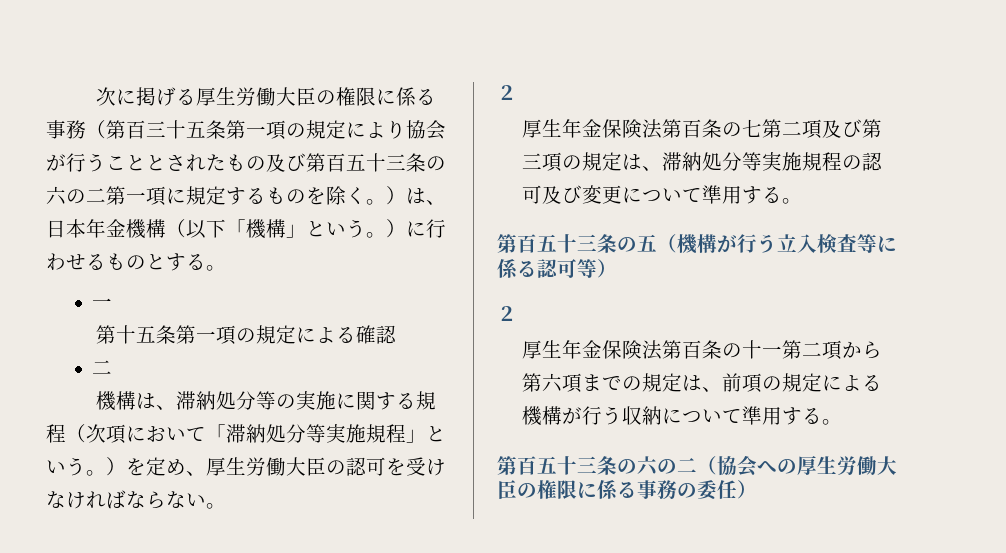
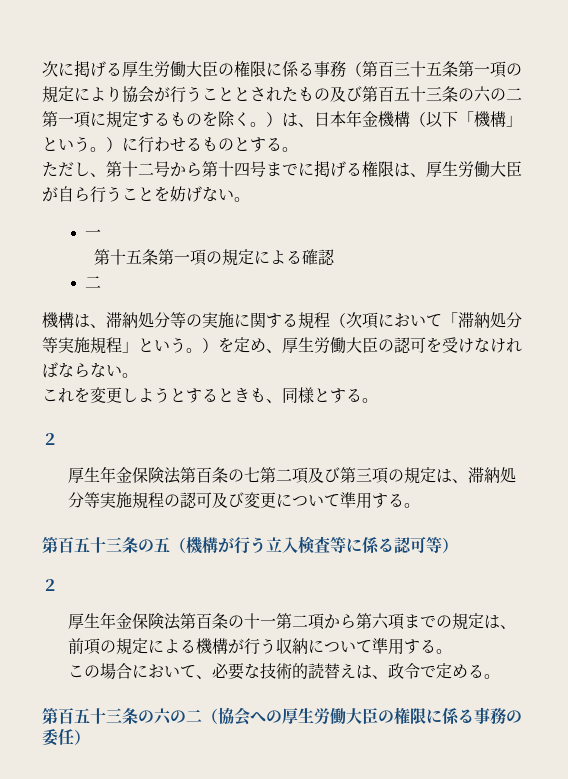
(226, 268) none -> [42,160,522,178] [42,186,250,203] // ただし、第十二号から第十四号までに掲げる権限は、厚生労働大臣が自ら行うことを妨げない。
(226, 506) none -> [42,387,378,403] // これを変更しようとするときも、同様とする。
(842, 422) none -> [67,663,500,680] // この場合において、必要な技術的読替えは、政令で定める。

